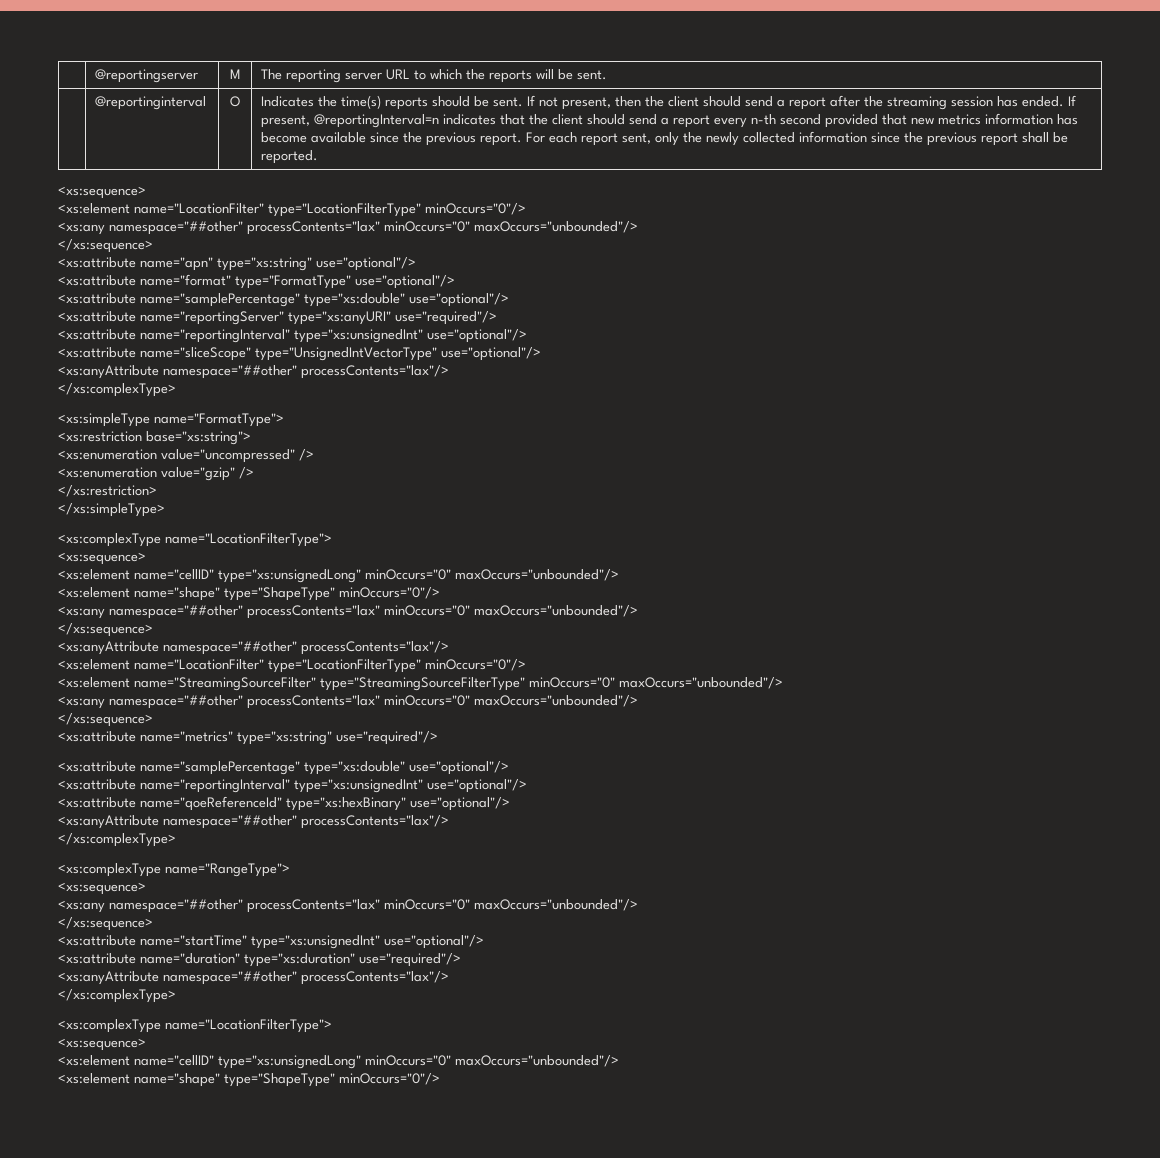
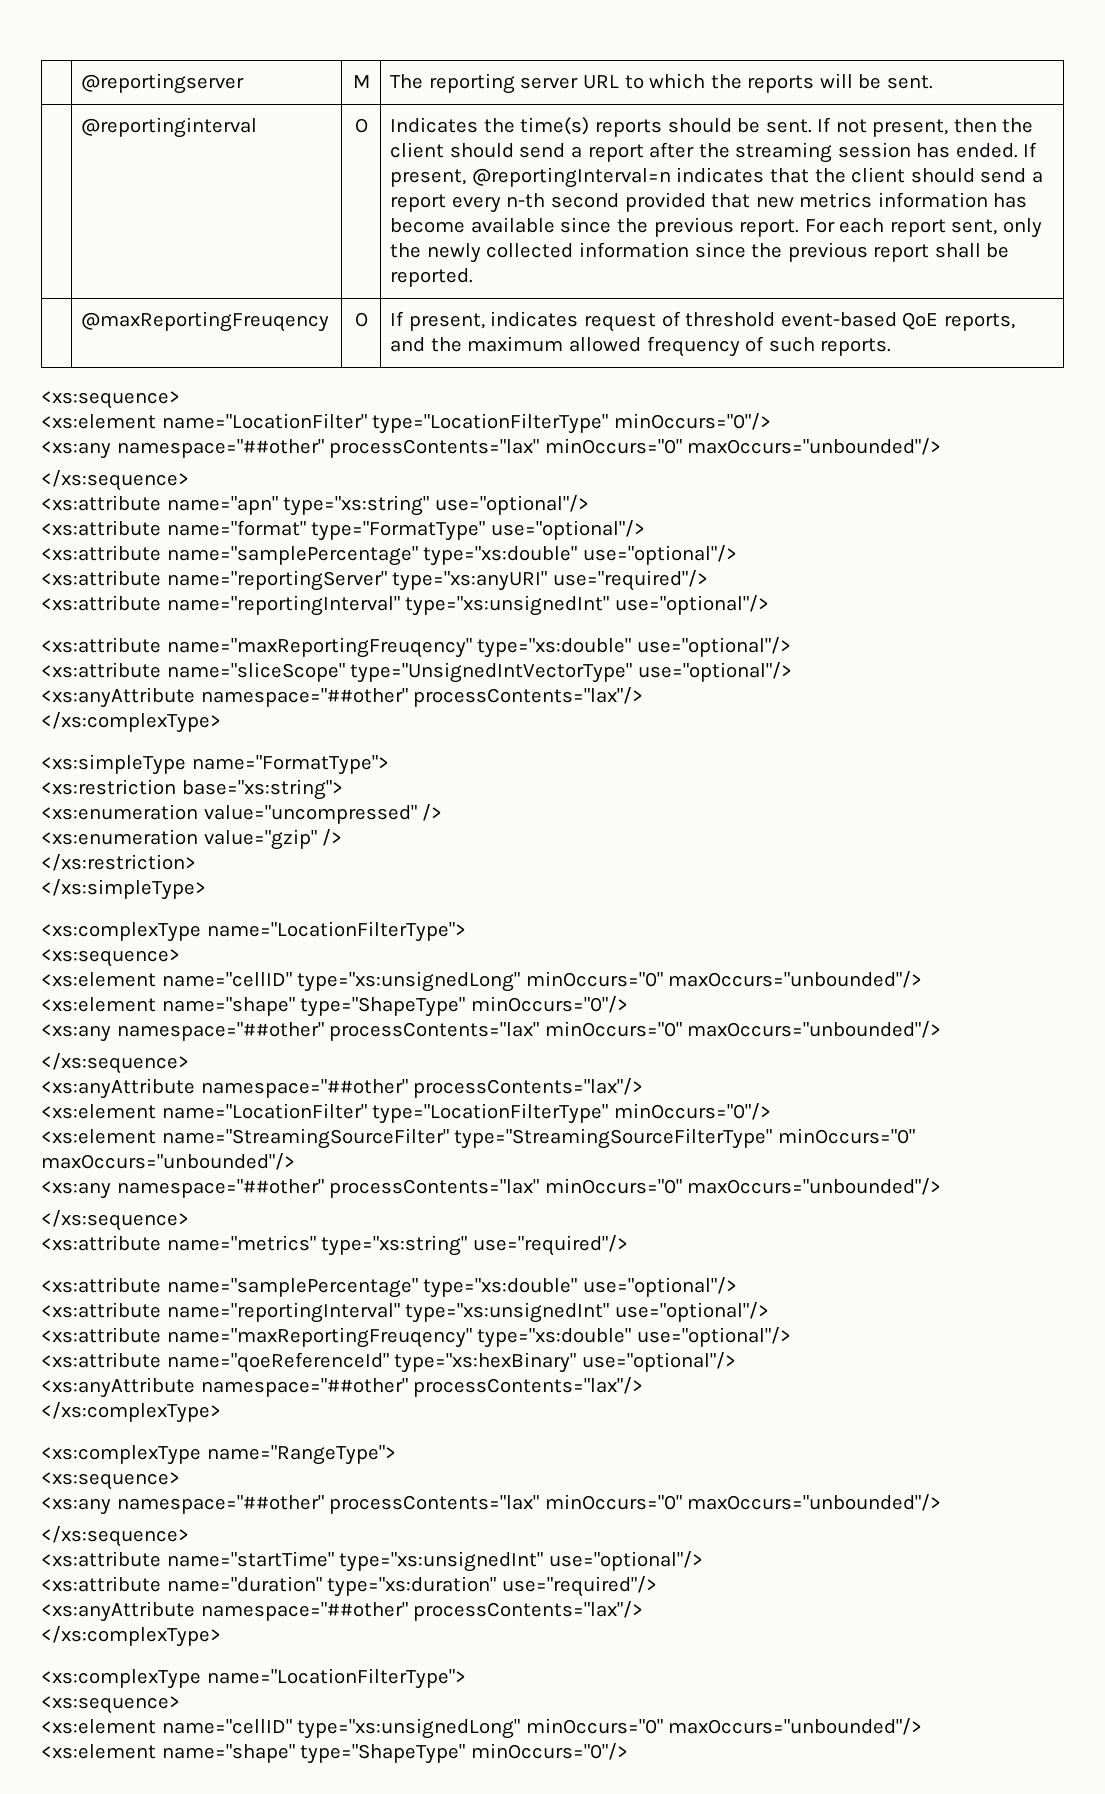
(319, 157) none -> [81,311,330,332] [354,312,368,327] [390,311,1015,332] [390,336,892,357] // | @maxReportingFreuqency | O | If present, indicates request of threshold event-based QoE reports, and the maximum allowed frequency of such reports.
(527, 336) none -> [41,637,791,658] // <xs:attribute name="maxReportingFreuqency" type="xs:double" use="optional"/>
(527, 786) none -> [41,1327,791,1348] // <xs:attribute name="maxReportingFreuqency" type="xs:double" use="optional"/>

